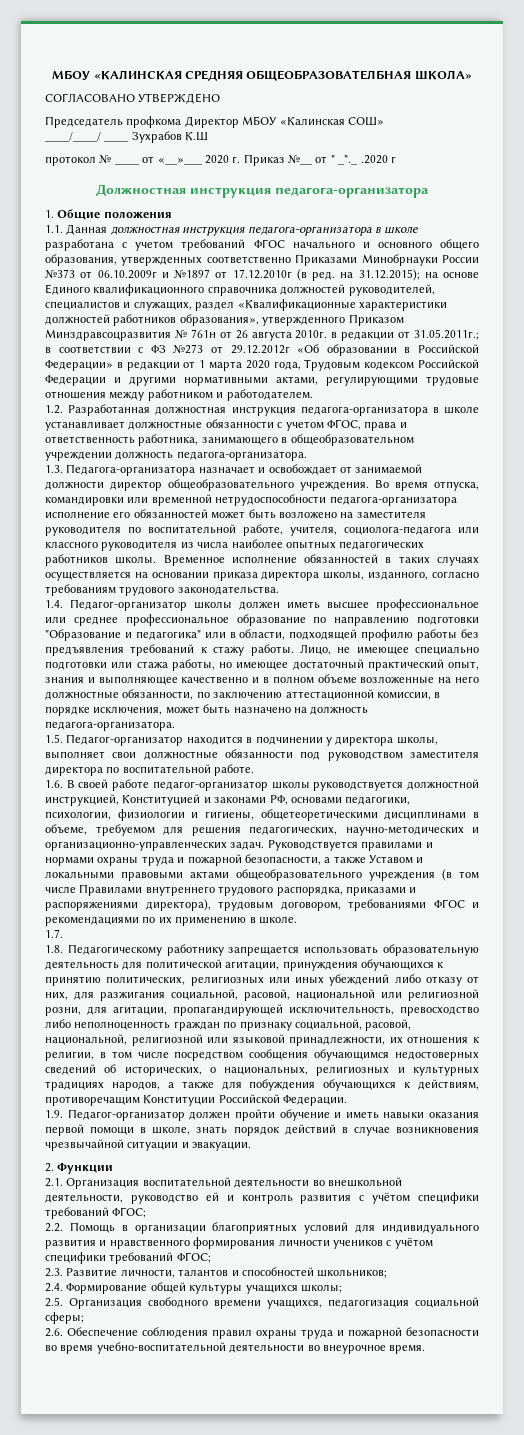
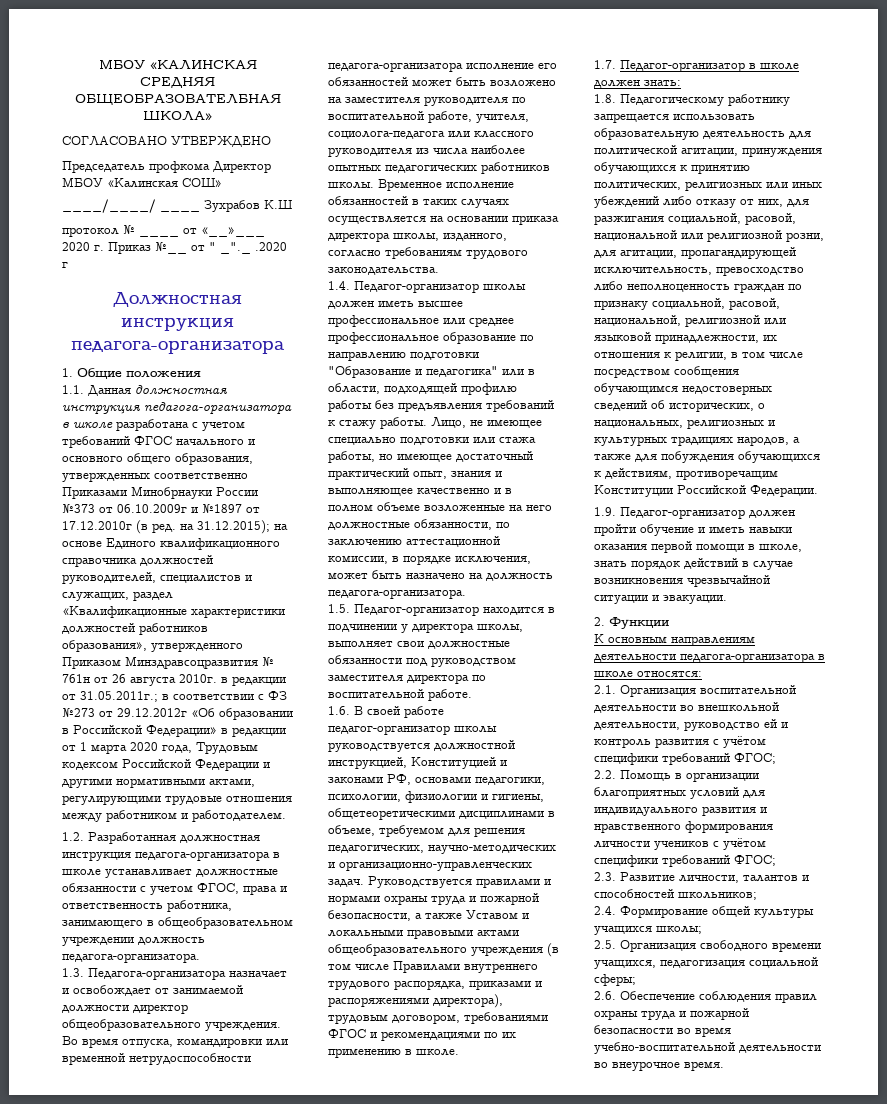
(63, 933) none -> [620,60,799,72] [594,80,681,88] Педагог-организатор в школе должен знать:
(114, 1168) none -> [594,634,755,646] [594,653,825,663] [594,671,702,678] // К основным направлениям деятельности педагога-организатора в школе относятся:

